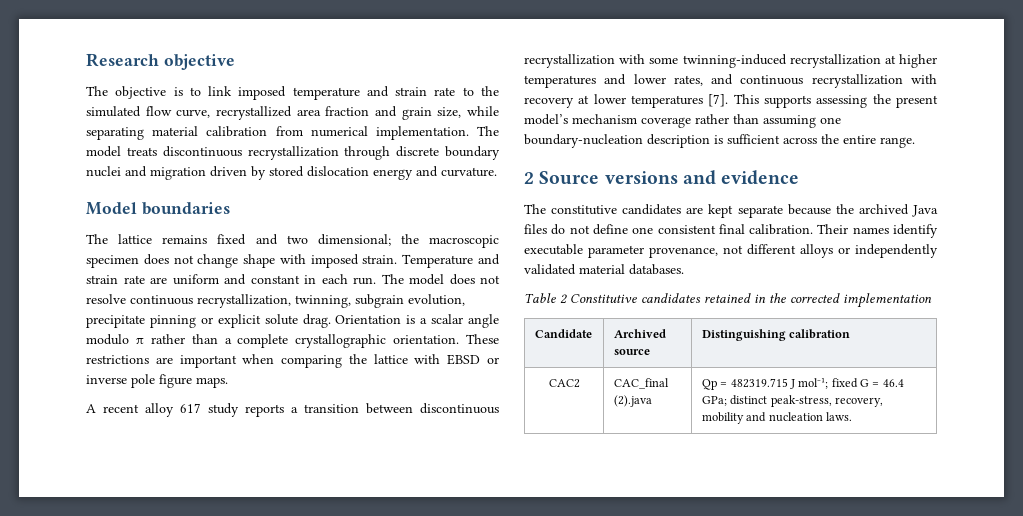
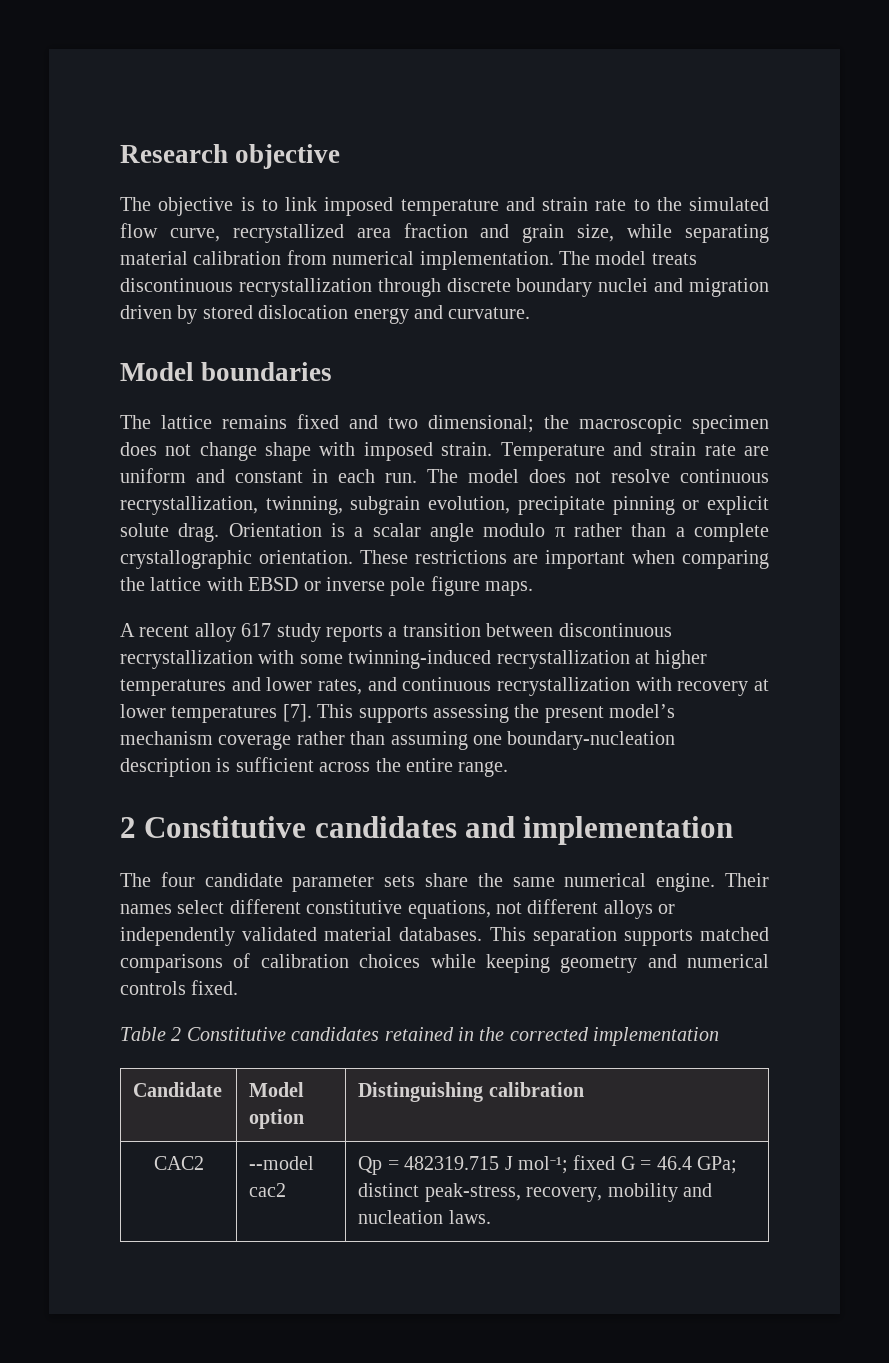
[539,170,800,185] [524,204,938,218] [524,224,938,238] [524,244,718,258] Source versions and evidence // The constitutive candidates are kept separate because the archived Java files do not define one consistent final calibration. Their names identify executable parameter provenance, -> [144,816,734,845] [120,872,769,892] [120,899,491,919] Constitutive candidates and implementation // The four candidate parameter sets share the same numerical engine. Their names select different constitutive equations,
(684, 269) none -> [489,927,769,946] [120,953,769,973] [120,980,239,995] This separation supports matched comparisons of calibration choices while keeping geometry and numerical controls fixed.
[613,329,666,338] [613,349,650,355] Archived source -> [249,1082,305,1097] [249,1109,305,1129] Model option
[613,378,669,389] [613,395,652,407] CAC_final (2).java -> [249,1156,315,1170] [249,1183,287,1197] --model cac2

